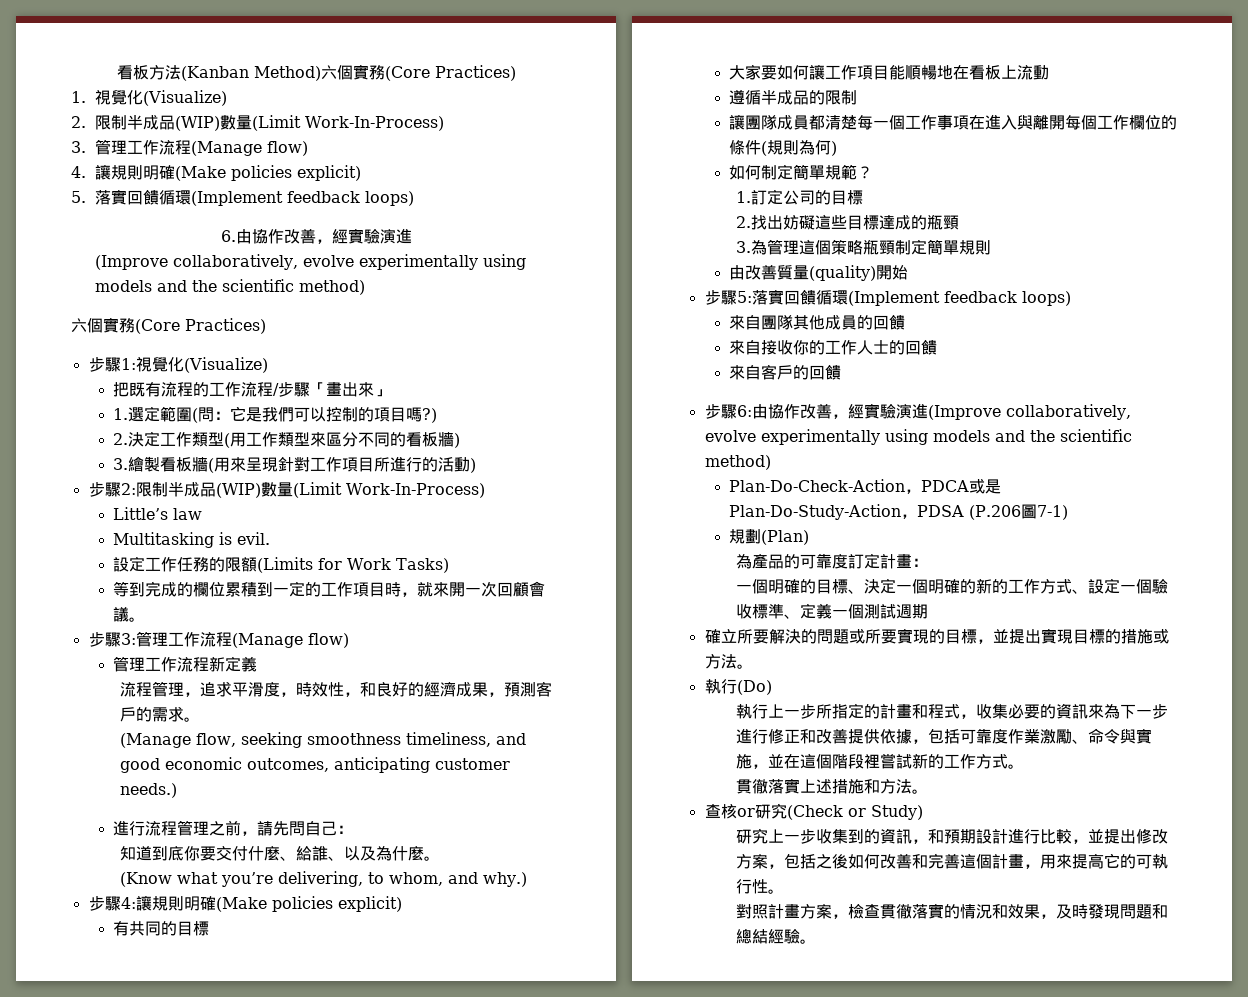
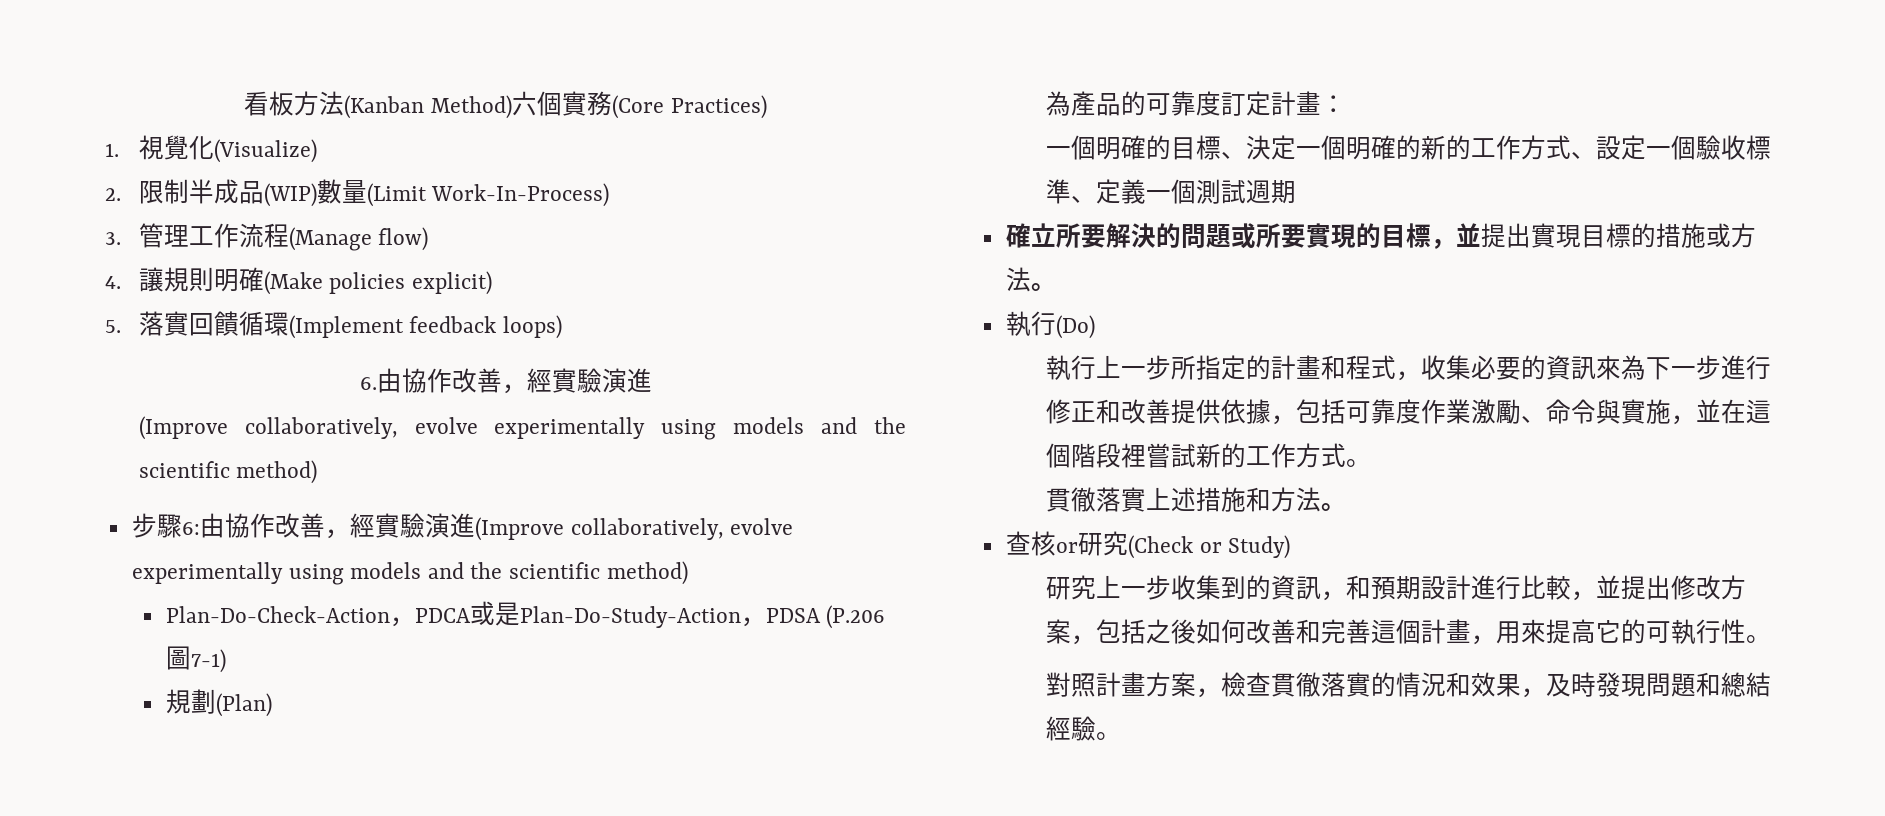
[71,317,266,334] [88,356,268,373] [112,382,390,397] [112,406,437,423] [112,431,460,448] [112,456,476,473] [88,482,485,498] [112,507,202,520] [112,532,270,548] [112,556,449,573] [112,581,545,597] [112,607,145,622] [88,631,349,648] [112,656,257,672] [119,681,552,697] [119,706,200,722] [119,732,526,748] [119,757,510,773] [119,783,177,798] [112,820,353,836] [119,845,440,861] [119,871,527,887] [88,895,402,912] [112,921,209,936] [728,64,1049,80] [728,89,857,105] [728,114,1177,130] [728,140,837,156] [728,164,873,180] [735,189,863,205] [735,214,959,230] [735,239,991,255] [728,265,908,281] [704,289,1071,306] [728,314,905,330] [728,339,937,355] [728,364,841,380] // 六個實務(Core Practices) // 步驟1:視覺化(Visualize) // 把既有流程的工作流程/步驟「畫出來」 // 1.選定範圍(問：它是我們可以控制的項目嗎?) // 2.決定工作類型(用工作類型來區分不同的看板牆) // 3.繪製看板牆(用來呈現針對工作項目所進行的活動) // 步驟2:限制半成品(WIP)數量(Limit Work-In-Process) // Little’s law // Multitasking is evil. // 設定工作任務的限額(Limits for Work Tasks) // 等到完成的欄位累積到一定的工作項目時，就來開一次回顧會議。 // 步驟3:管理工作流程(Manage flow) // 管理工作流程新定義 // 流程管理，追求平滑度，時效性，和良好的經濟成果，預測客戶的需求。 // (Manage flow, seeking smoothness timeliness, and good economic outcomes, anticipating customer needs.) // 進行流程管理之前，請先問自己： // 知道到底你要交付什麼、給誰、以及為什麼。 // (Know what you’re delivering, to whom, and why.) // 步驟4:讓規則明確(Make policies explicit) // 有共同的目標 // 大家要如何讓工作項目能順暢地在看板上流動 // 遵循半成品的限制 // 讓團隊成員都清楚每一個工作事項在進入與離開每個工作欄位的條件(規則為何) // 如何制定簡單規範？ // 1.訂定公司的目標 // 2.找出妨礙這些目標達成的瓶頸 // 3.為管理這個策略瓶頸制定簡單規則 // 由改善質量(quality)開始 // 步驟5:落實回饋循環(Implement feedback loops) // 來自團隊其他成員的回饋 // 來自接收你的工作人士的回饋 // 來自客戶的回饋 -> (318, 472) none

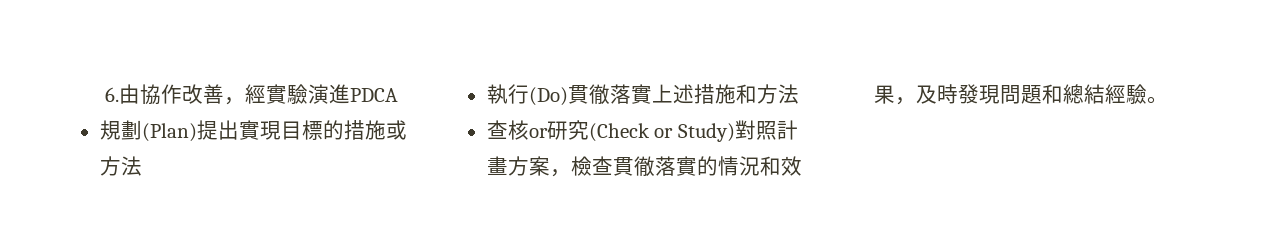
[244,91,767,119] [105,135,317,163] [105,179,610,207] [105,223,429,251] [105,267,492,295] [105,311,562,339] 看板方法(Kanban Method)六個實務(Core Practices) // 1.視覺化(Visualize) // 2.限制半成品(WIP)數量(Limit Work-In-Process) // 3.管理工作流程(Manage flow) // 4.讓規則明確(Make policies explicit) // 5.落實回饋循環(Implement feedback loops) // -> (104, 94) none
[138,416,906,440] [138,460,318,484] [131,513,794,541] [131,561,688,585] [165,601,886,629] [165,646,226,673] [165,689,272,717] [1046,91,1347,116] [1046,135,1772,160] [1046,179,1297,204] [1005,223,1481,249] // (Improve collaboratively, evolve experimentally using models and the scientific method) // 步驟6:由協作改善，經實驗演進(Improve collaboratively, evolve experimentally using models and the scientific method) // Plan-Do-Check-Action，PDCA或是Plan-Do-Study-Action，PDSA (P.206圖7-1) // 規劃(Plan) // 為產品的可靠度訂定計畫： // 一個明確的目標、決定一個明確的新的工作方式、設定一個驗收標準、定義一個測試週期 // 確立所要解決的問題或所要實現的目標，並 -> [349,88,398,102] [99,120,197,142] PDCA // 規劃(Plan)
[1030,283,1056,291] 。 -> (142, 166) none
[1046,355,1772,381] [1046,399,1772,425] [1046,443,1372,468] // 執行上一步所指定的計畫和程式，收集必要的資訊來為下一步進行修正和改善提供依據，包括可靠度作業激勵、命令與實施，並在這個階段裡嘗試新的工作方式。 // -> (568, 96) none
[1321,503,1347,511] 。 -> (799, 94) none
[1046,575,1747,601] [1046,619,1772,645] // 研究上一步收集到的資訊，和預期設計進行比較，並提出修改方案，包括之後如何改善和完善這個計畫，用來提高它的可執行性。 // -> (735, 132) none

